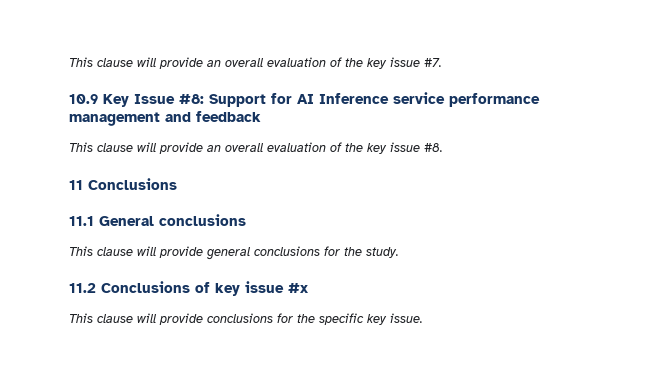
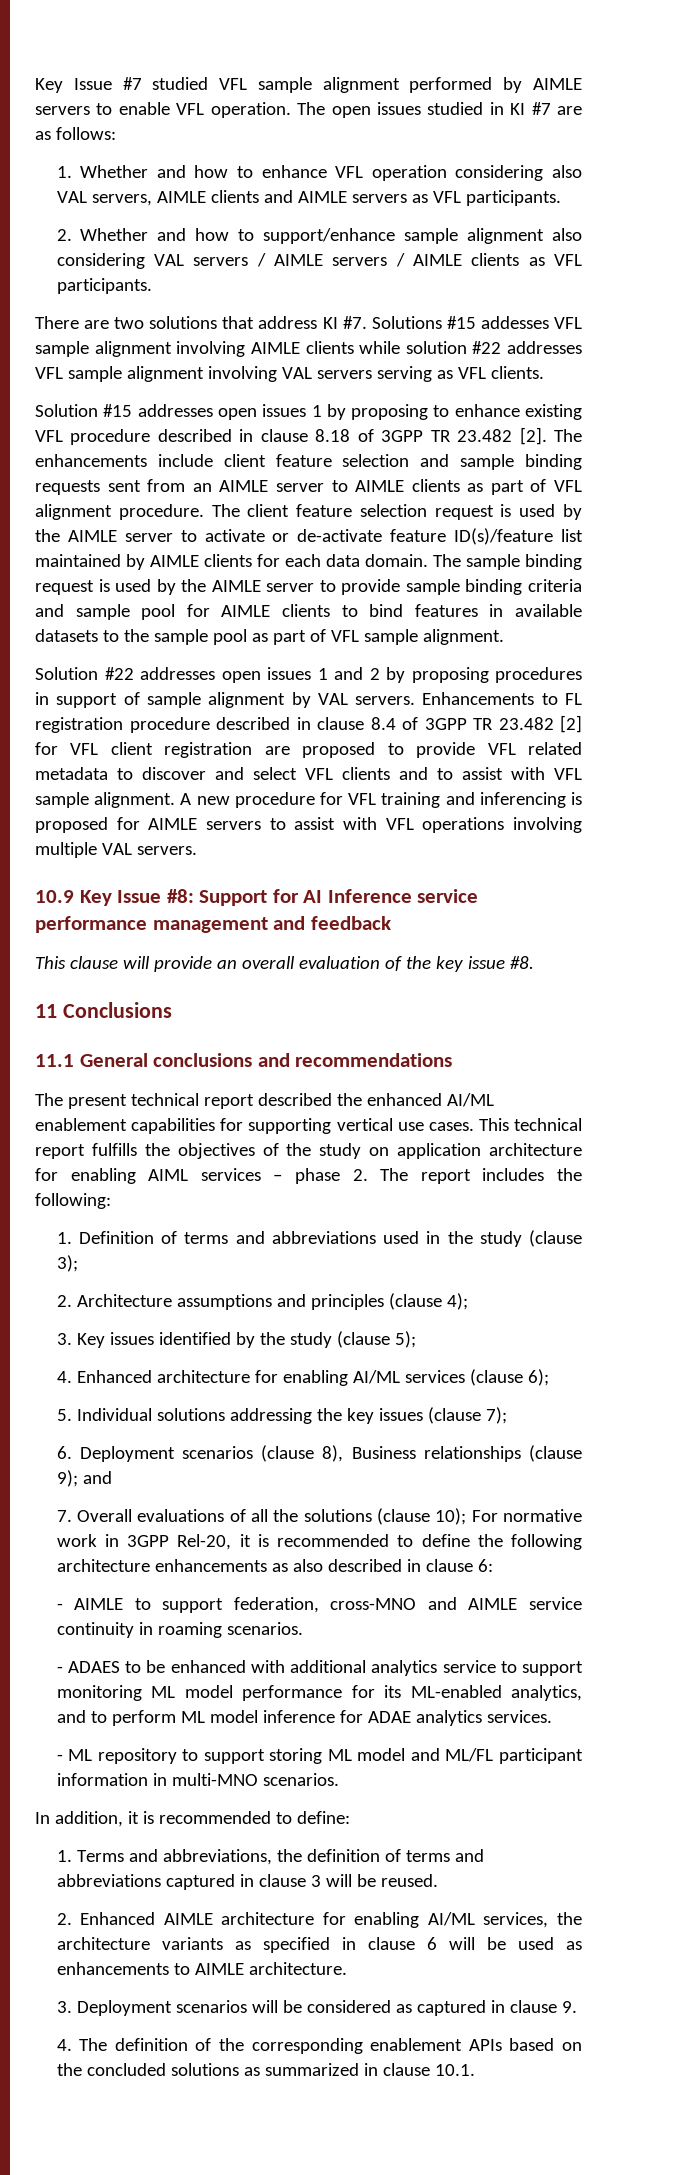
[69,57,442,69] This clause will provide an overall evaluation of the key issue #7. -> [35,77,582,93] [35,102,583,118] [35,127,116,140] [56,165,582,181] [56,190,561,206] [56,228,582,244] [56,253,582,269] [56,278,152,294] [35,316,582,329] [35,341,582,357] [35,366,544,382] [35,404,582,420] [35,427,582,445] [35,454,583,470] [35,479,582,495] [35,504,582,520] [35,528,583,545] [35,554,582,570] [35,579,583,595] [35,604,583,620] [35,629,504,645] [35,667,582,683] [35,692,582,708] [35,715,582,733] [35,742,582,758] [35,767,582,780] [35,792,582,808] [35,817,582,833] [35,842,197,858] Key Issue #7 studied VFL sample alignment performed by AIMLE servers to enable VFL operation. The open issues studied in KI #7 are as follows: // 1. Whether and how to enhance VFL operation considering also VAL servers, AIMLE clients and AIMLE servers as VFL participants. // 2. Whether and how to support/enhance sample alignment also considering VAL servers / AIMLE servers / AIMLE clients as VFL participants. // There are two solutions that address KI #7. Solutions #15 addesses VFL sample alignment involving AIMLE clients while solution #22 addresses VFL sample alignment involving VAL servers serving as VFL clients. // Solution #15 addresses open issues 1 by proposing to enhance existing VFL procedure described in clause 8.18 of 3GPP TR 23.482 [2]. The enhancements include client feature selection and sample binding requests sent from an AIMLE server to AIMLE clients as part of VFL alignment procedure. The client feature selection request is used by the AIMLE server to activate or de-activate feature ID(s)/feature list maintained by AIMLE clients for each data domain. The sample binding request is used by the AIMLE server to provide sample binding criteria and sample pool for AIMLE clients to bind features in available datasets to the sample pool as part of VFL sample alignment. // Solution #22 addresses open issues 1 and 2 by proposing procedures in support of sample alignment by VAL servers. Enhancements to FL registration procedure described in clause 8.4 of 3GPP TR 23.482 [2] for VFL client registration are proposed to provide VFL related metadata to discover and select VFL clients and to assist with VFL sample alignment. A new procedure for VFL training and inferencing is proposed for AIMLE servers to assist with VFL operations involving multiple VAL servers.
[69,246,399,260] [69,281,308,296] [69,313,423,325] // This clause will provide general conclusions for the study. // 11.2 Conclusions of key issue #x // This clause will provide conclusions for the specific key issue. -> [257,1053,453,1067] [35,1093,494,1109] [35,1118,582,1134] [35,1143,582,1159] [35,1168,583,1184] [35,1193,111,1209] [56,1230,582,1247] [56,1255,78,1272] [56,1293,468,1310] [56,1331,416,1348] [56,1369,549,1386] [56,1407,507,1424] [56,1445,582,1462] [56,1470,112,1487] [56,1508,582,1525] [56,1534,582,1550] [56,1559,493,1572] [56,1597,582,1613] [56,1622,303,1638] [56,1660,583,1676] [56,1685,582,1701] [56,1710,552,1726] [56,1748,583,1764] [56,1773,339,1786] [35,1811,350,1827] [56,1849,484,1865] [56,1874,438,1890] [56,1912,582,1928] [56,1937,583,1953] [56,1962,347,1975] [56,2000,577,2016] [56,2038,582,2054] [56,2063,475,2076] and recommendations // The present technical report described the enhanced AI/ML enablement capabilities for supporting vertical use cases. This technical report fulfills the objectives of the study on application architecture for enabling AIML services – phase 2. The report includes the following: // 1. Definition of terms and abbreviations used in the study (clause 3); // 2. Architecture assumptions and principles (clause 4); // 3. Key issues identified by the study (clause 5); // 4. Enhanced architecture for enabling AI/ML services (clause 6); // 5. Individual solutions addressing the key issues (clause 7); // 6. Deployment scenarios (clause 8), Business relationships (clause 9); and // 7. Overall evaluations of all the solutions (clause 10); For normative work in 3GPP Rel-20, it is recommended to define the following architecture enhancements as also described in clause 6: // - AIMLE to support federation, cross-MNO and AIMLE service continuity in roaming scenarios. // - ADAES to be enhanced with additional analytics service to support monitoring ML model performance for its ML-enabled analytics, and to perform ML model inference for ADAE analytics services. // - ML repository to support storing ML model and ML/FL participant information in multi-MNO scenarios. // In addition, it is recommended to define: // 1. Terms and abbreviations, the definition of terms and abbreviations captured in clause 3 will be reused. // 2. Enhanced AIMLE architecture for enabling AI/ML services, the architecture variants as specified in clause 6 will be used as enhancements to AIMLE architecture. // 3. Deployment scenarios will be considered as captured in clause 9. // 4. The definition of the corresponding enablement APIs based on the concluded solutions as summarized in clause 10.1.

